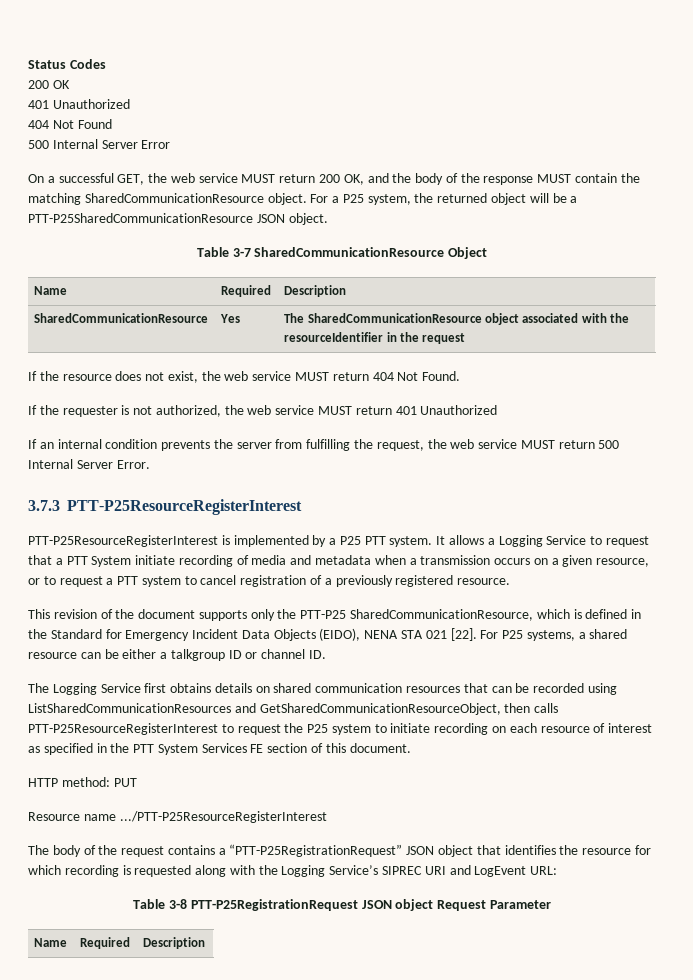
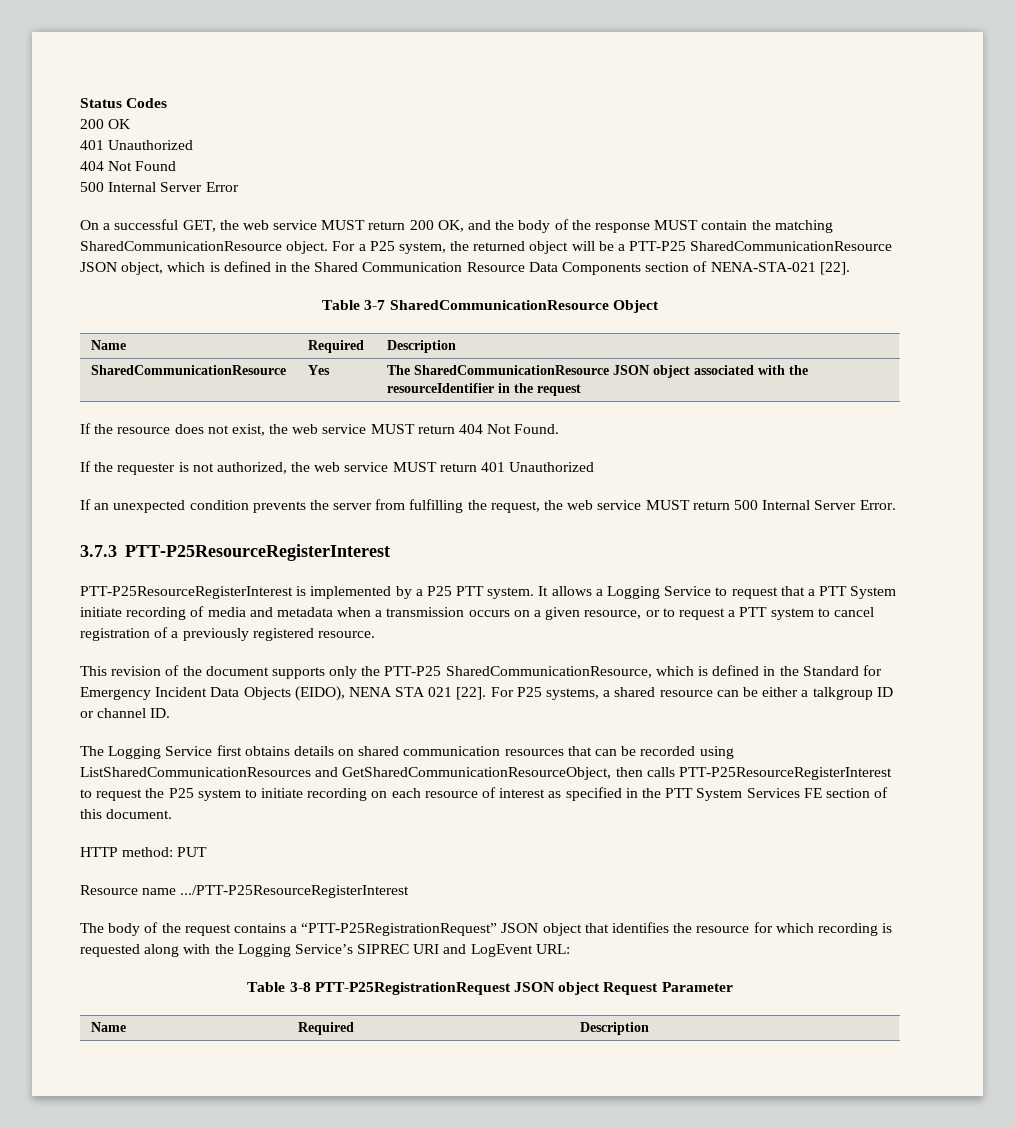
[28,213,328,225] PTT-P25SharedCommunicationResource JSON object. -> [629,241,893,251] [80,261,850,275] PTT-P25 SharedCommunicationResource JSON object, which is defined in the Shared Communication Resource Data Components section of NENA-STA-021 [22].
(482, 318) none -> [612,365,649,375] JSON
[57,439,102,449] internal -> [113,500,186,513] unexpected

